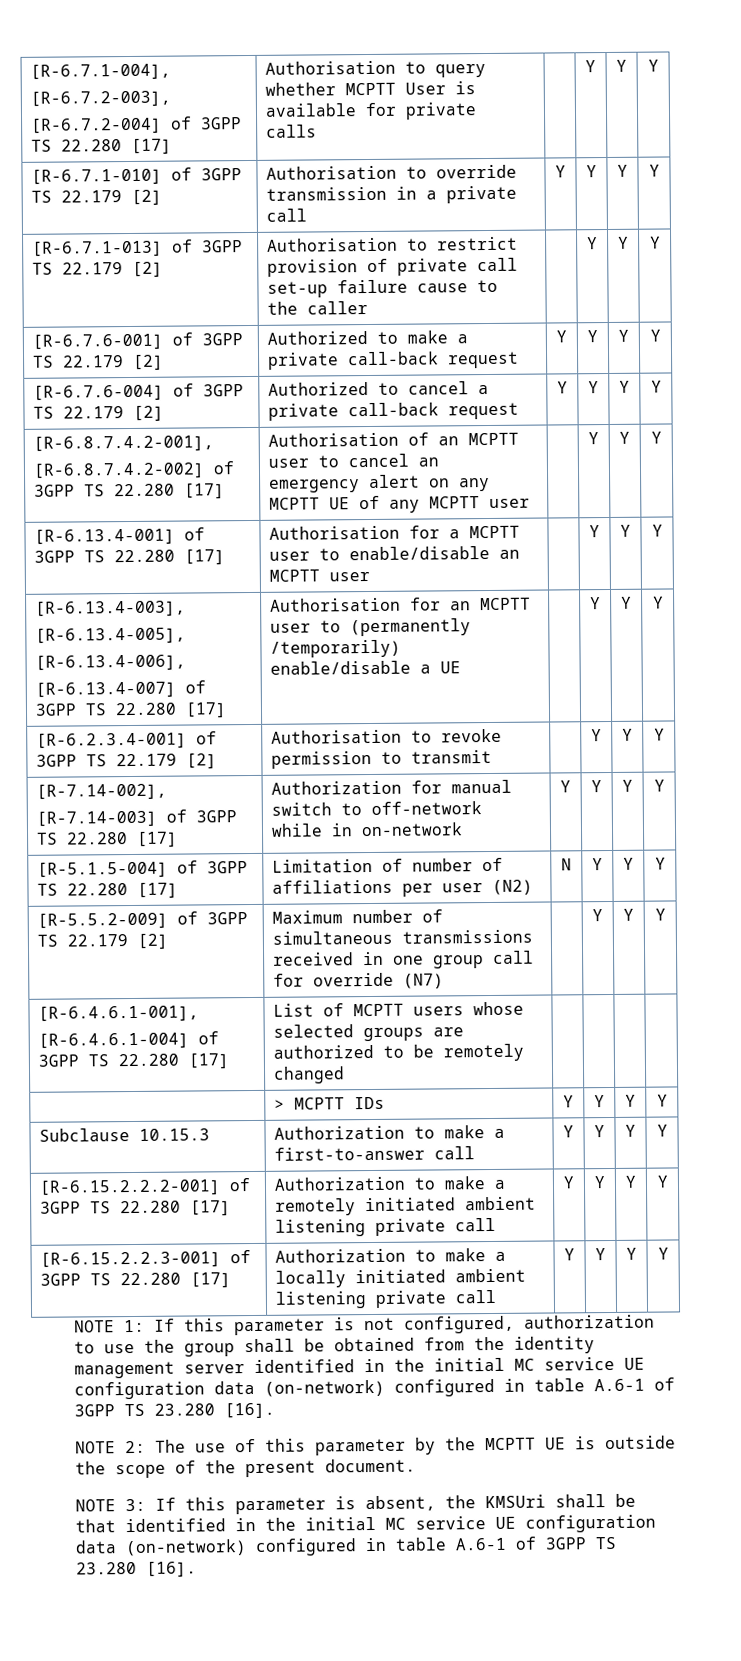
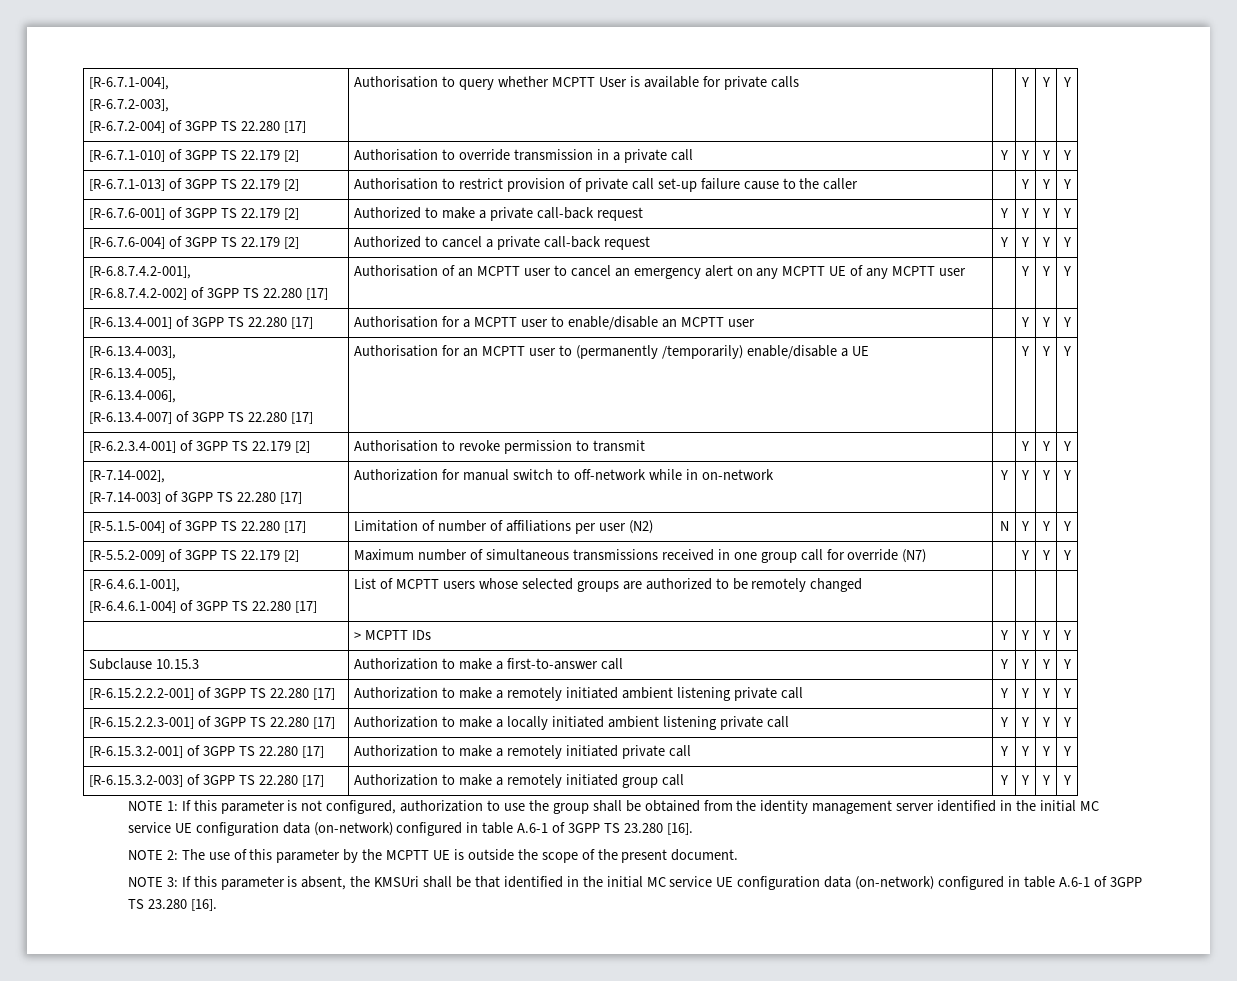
(669, 1253) none -> [89,745,324,758] [354,745,691,759] [999,746,1008,756] [1021,746,1029,756] [1041,746,1050,756] [1062,746,1071,756] [89,774,324,787] [354,774,684,788] [999,775,1008,785] [1021,775,1029,785] [1041,775,1050,785] [1062,775,1071,785] // [R-6.15.3.2-001] of 3GPP TS 22.280 [17] | Authorization to make a remotely initiated private call | Y | Y | Y | Y // [R-6.15.3.2-003] of 3GPP TS 22.280 [17] | Authorization to make a remotely initiated group call | Y | Y | Y | Y

